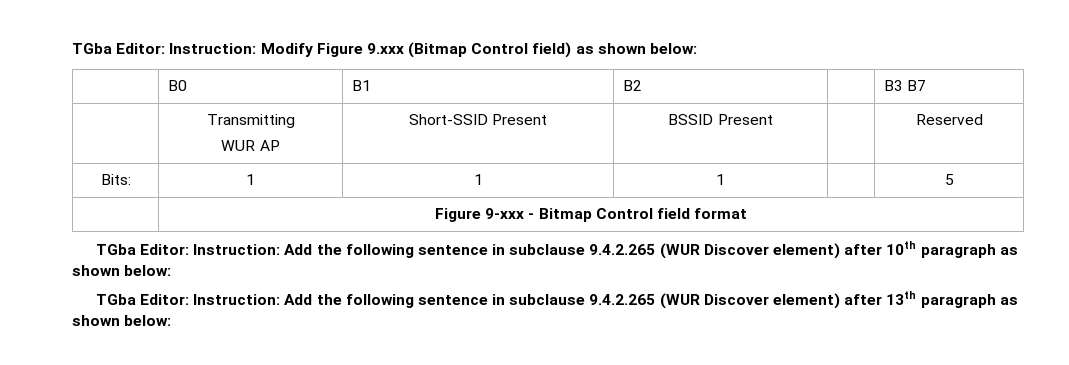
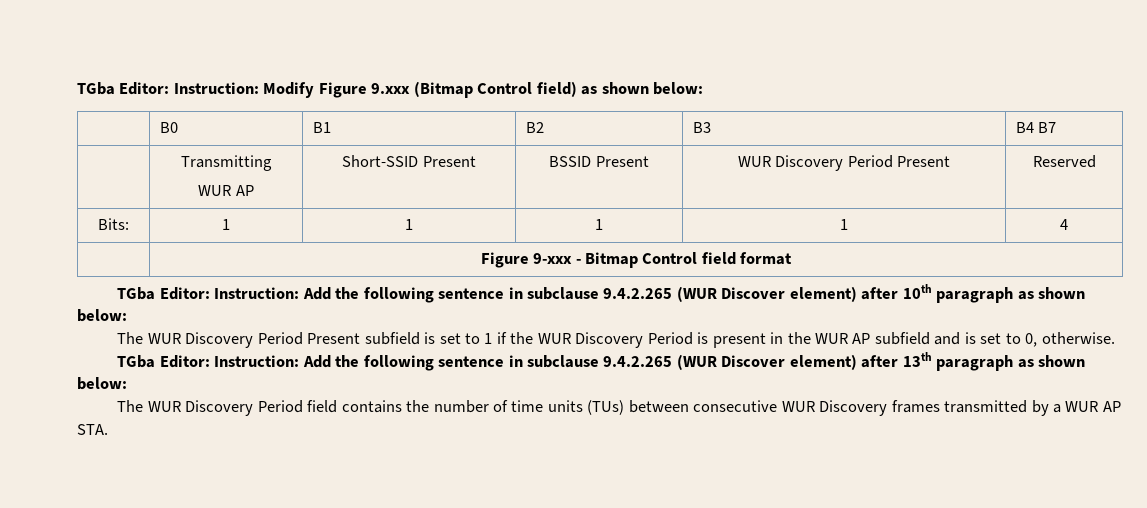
[883,80,903,91] | B3 -> [692,122,711,133] [1015,122,1034,133] B3 | B4
(773, 119) none -> [737,155,951,171] WUR Discovery Period Present
[944,174,954,185] | 5 -> [840,219,848,230] [1060,219,1068,230] 1 | 4
(172, 270) none -> [117,332,1115,348] // The WUR Discovery Period Present subfield is set to 1 if the WUR Discovery Period is present in the WUR AP subfield and is set to 0, otherwise.
(172, 320) none -> [117,400,1121,416] [77,424,108,435] // The WUR Discovery Period field contains the number of time units (TUs) between consecutive WUR Discovery frames transmitted by a WUR AP STA.

